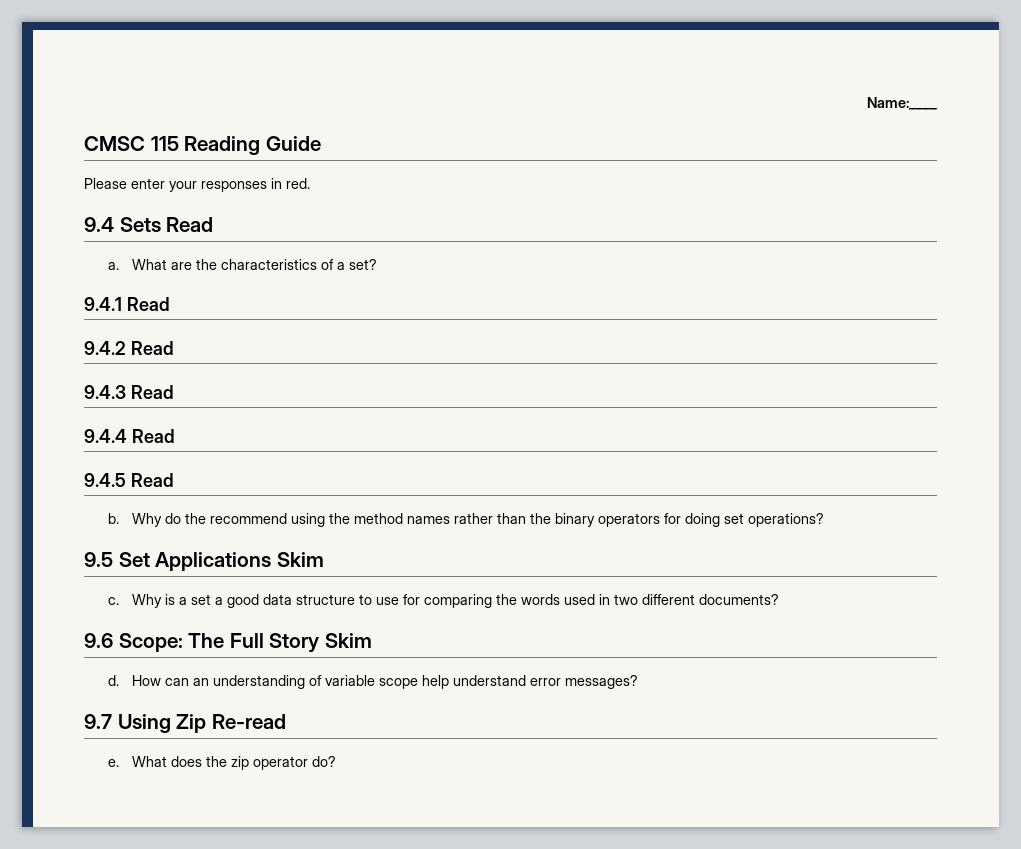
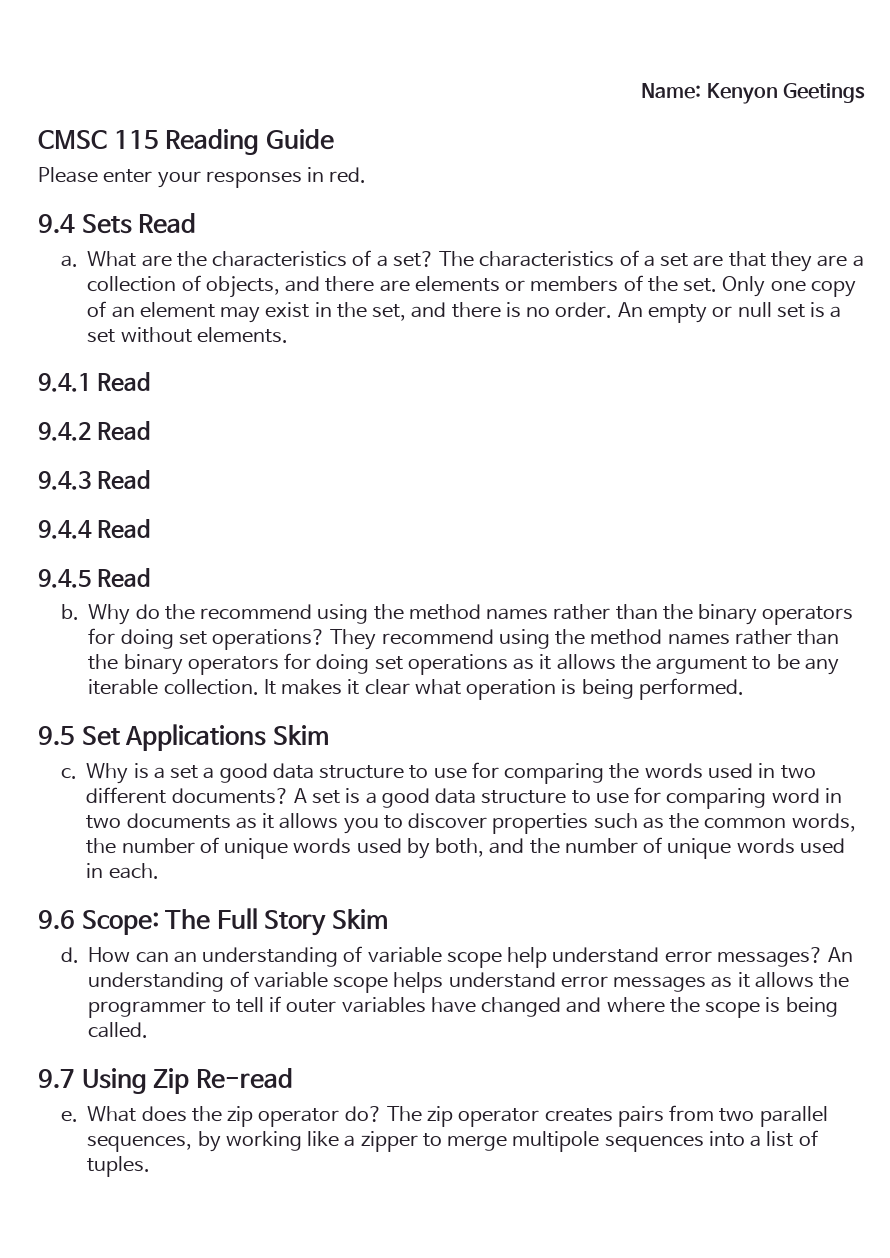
[867,97,937,110] Name:____ -> [641,83,865,104] Name: Kenyon Geetings
(378, 264) none -> [439,250,864,272] [87,275,856,298] [87,301,842,323] [87,327,288,343] The characteristics of a set are that they are a collection of objects, and there are elements or members of the set. Only one copy of an element may exist in the set, and there is no order. An empty or null set is a set without elements.
(825, 520) none -> [330,629,840,650] [88,653,839,675] [88,678,744,700] They recommend using the method names rather than the binary operators for doing set operations as it allows the argument to be any iterable collection. It makes it clear what operation is being performed.
(780, 599) none -> [293,787,843,809] [86,813,856,834] [86,837,845,859] [86,863,159,879] A set is a good data structure to use for comparing word in two documents as it allows you to discover properties such as the common words, the number of unique words used by both, and the number of unique words used in each.
(639, 682) none -> [828,947,854,962] [88,971,850,993] [88,996,838,1018] [88,1022,149,1038] An understanding of variable scope helps understand error messages as it allows the programmer to tell if outer variables have changed and where the scope is being called.
(337, 761) none -> [386,1105,828,1127] [87,1130,818,1152] [87,1156,151,1177] The zip operator creates pairs from two parallel sequences, by working like a zipper to merge multipole sequences into a list of tuples.

